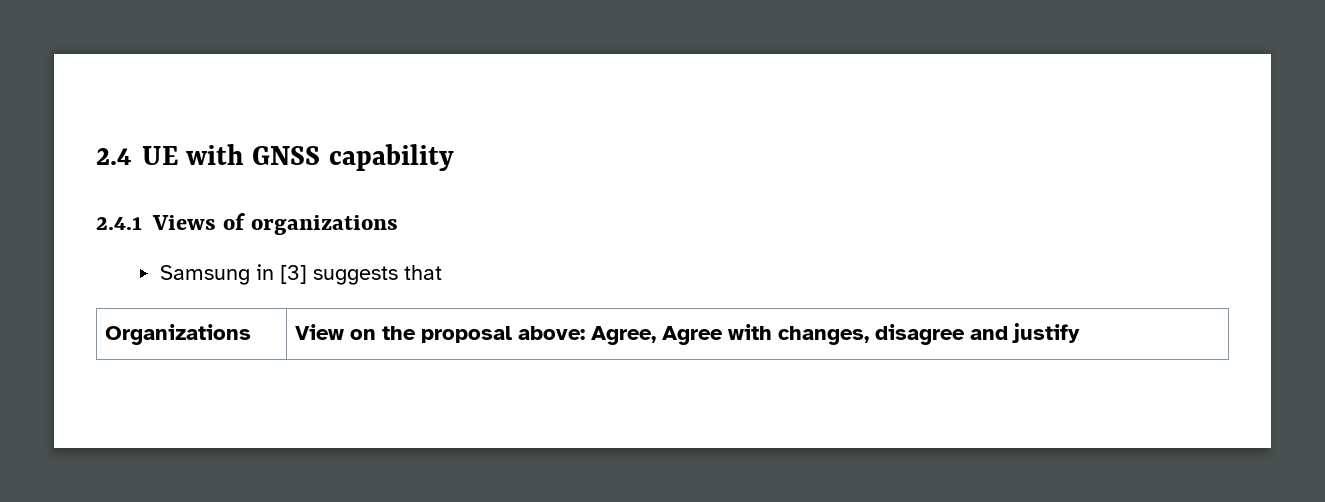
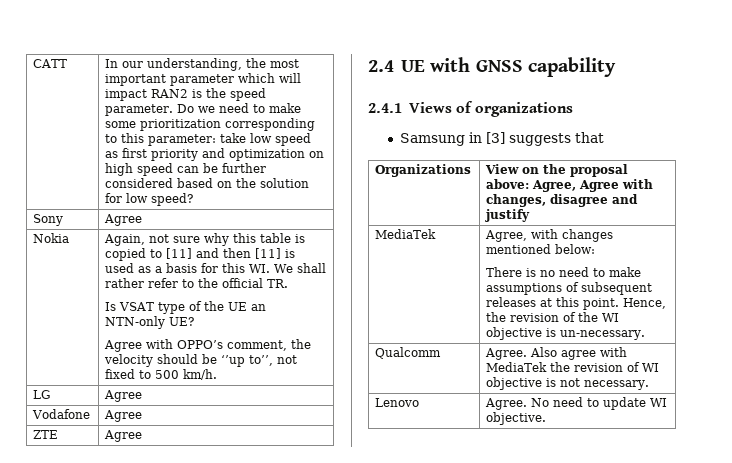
(96, 156) none -> [33,59,68,68] [105,58,300,71] [105,73,302,86] [105,88,267,101] [105,103,302,116] [105,118,316,131] [105,133,312,146] [105,148,325,161] [105,163,267,176] [105,178,310,188] [105,193,194,206] [33,214,64,226] [104,214,143,226] [33,233,70,243] [104,233,306,246] [105,248,296,261] [105,263,327,273] [105,278,289,288] [105,301,267,314] [105,316,195,329] [104,339,312,352] [104,354,298,367] [105,369,218,380] [33,390,52,399] [104,390,143,402] [32,409,91,419] [104,410,143,422] [33,430,59,439] [104,430,143,442] CATT | In our understanding, the most important parameter which will impact RAN2 is the speed parameter. Do we need to make some prioritization corresponding to this parameter: take low speed as first priority and optimization on high speed can be further considered based on the solution for low speed? // Sony | Agree // Nokia | Again, not sure why this table is copied to [11] and then [11] is used as a basis for this WI. We shall rather refer to the official TR. // Is VSAT type of the UE an NTN-only UE? // Agree with OPPO’s comment, the velocity should be ‘’up to’’, not fixed to 500 km/h. // LG | Agree // Vodafone | Agree // ZTE | Agree //
(1081, 333) none -> [375,229,437,239] [485,229,614,242] [486,244,596,254] [486,267,642,277] [486,282,653,295] [486,297,667,310] [486,312,620,322] [486,327,646,340] [375,347,442,359] [485,347,628,360] [486,362,660,372] [486,377,650,390] [375,398,420,407] [485,397,668,410] [486,412,547,425] // MediaTek | Agree, with changes mentioned below: // There is no need to make assumptions of subsequent releases at this point. Hence, the revision of the WI objective is un-necessary. // Qualcomm | Agree. Also agree with MediaTek the revision of WI objective is not necessary. // Lenovo | Agree. No need to update WI objective.

